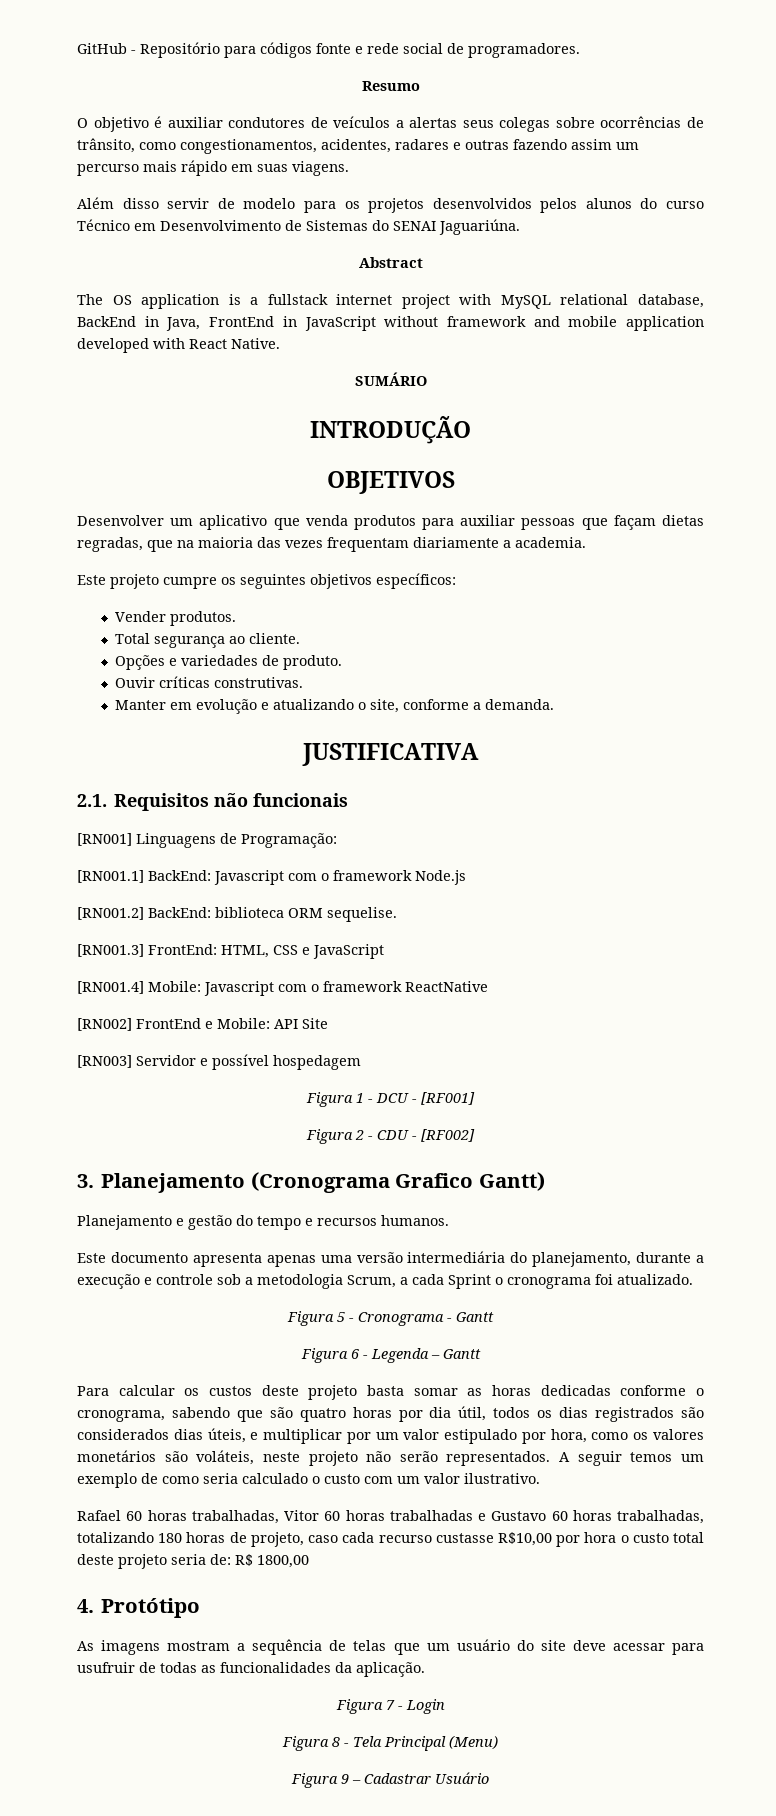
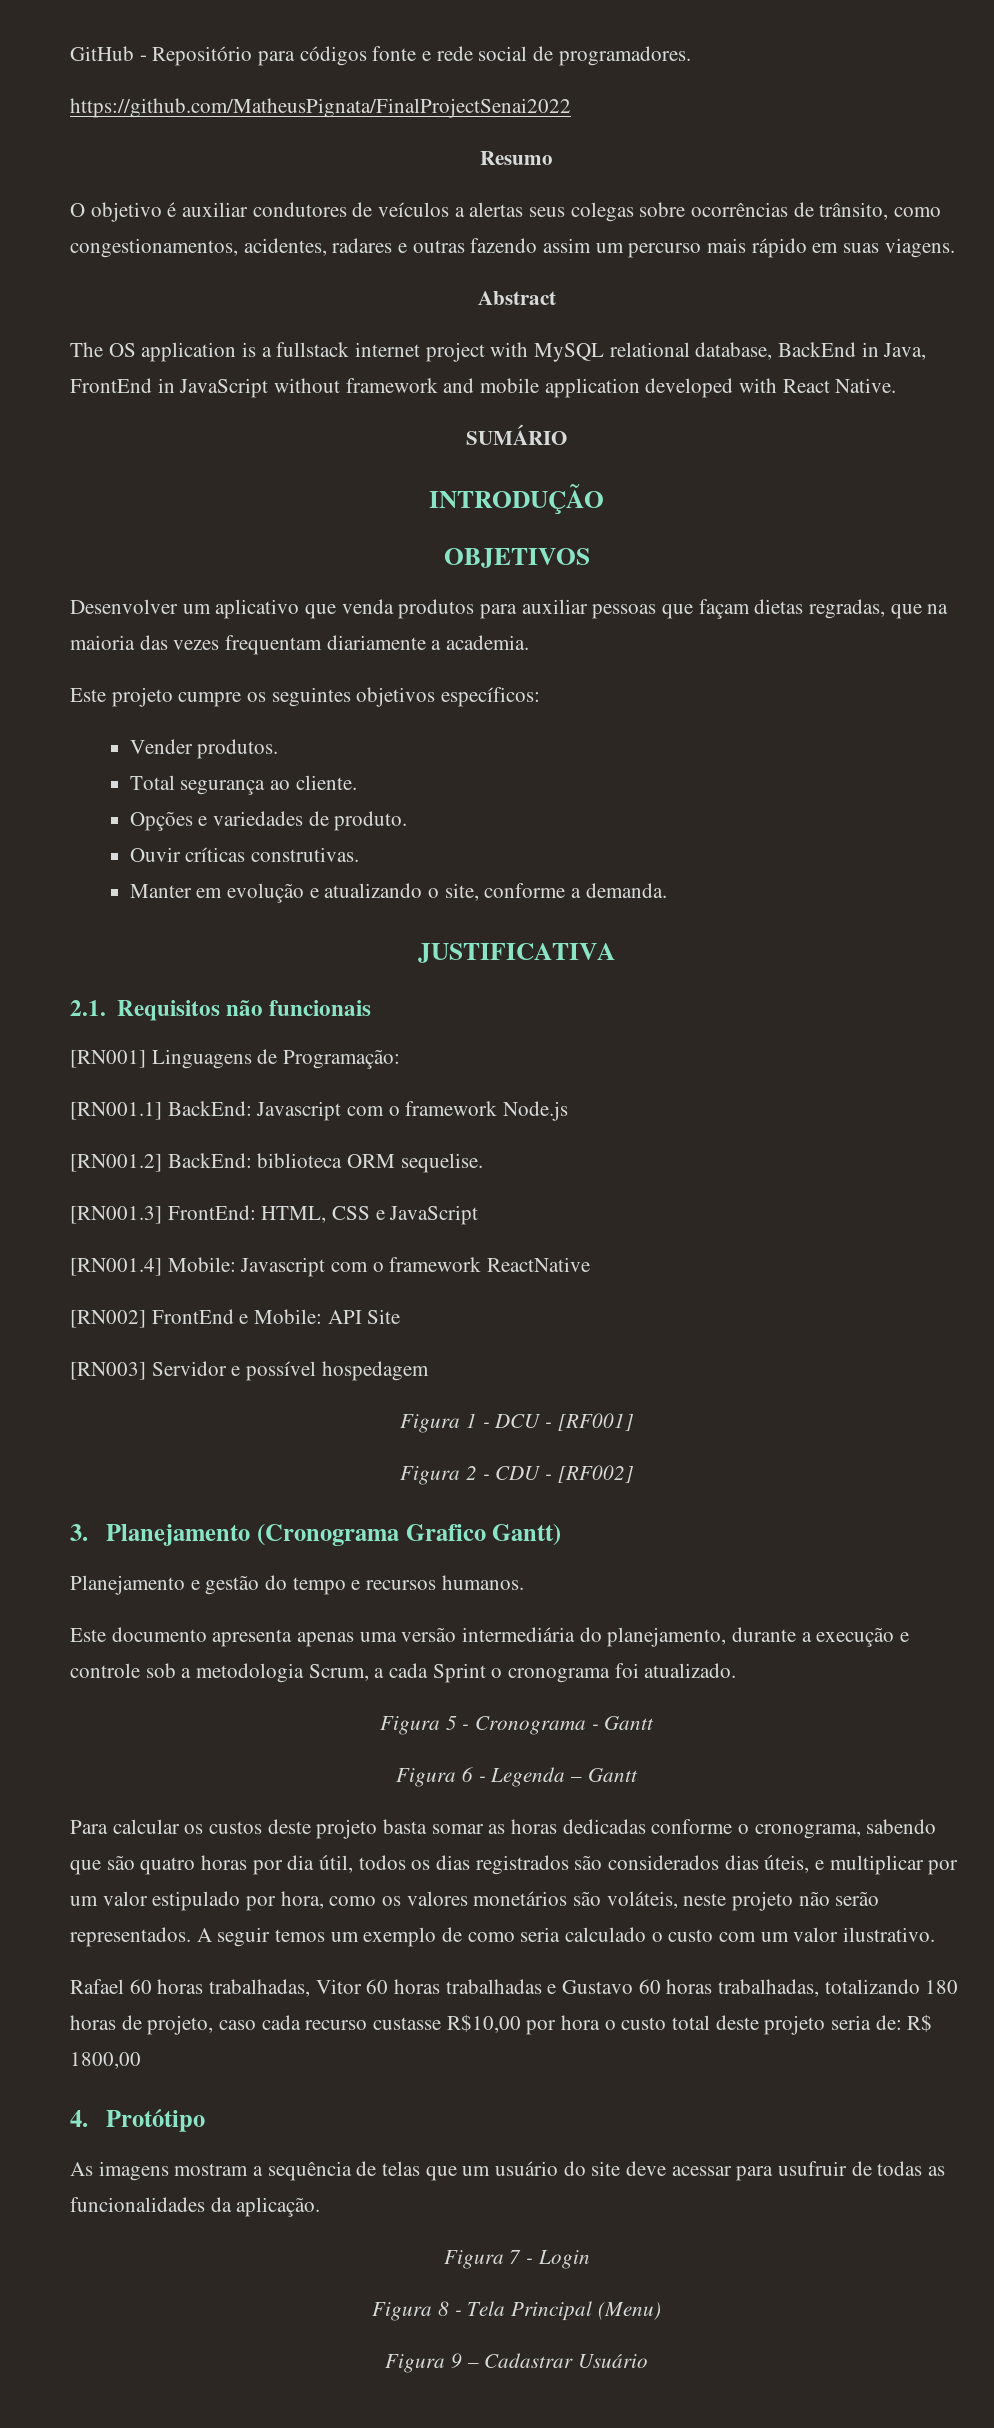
(580, 50) none -> [70,98,571,118] // https://github.com/MatheusPignata/FinalProjectSenai2022
[77,197,704,213] [77,219,520,235] // Além disso servir de modelo para os projetos desenvolvidos pelos alunos do curso Técnico em Desenvolvimento de Sistemas do SENAI Jaguariúna. -> (955, 248) none

